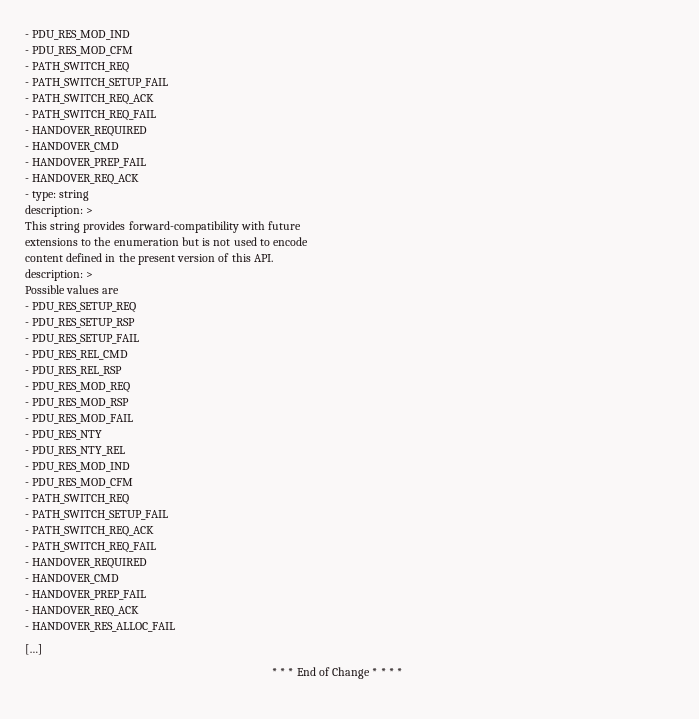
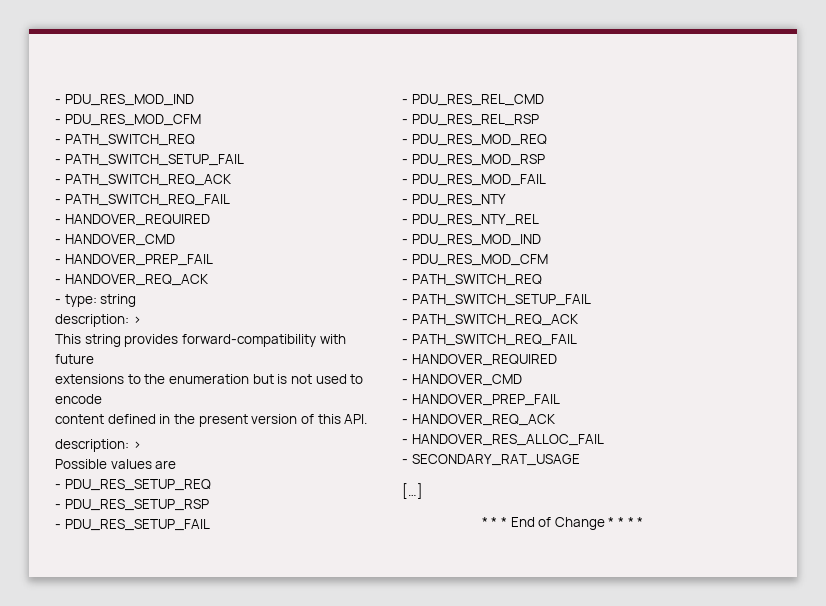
(176, 627) none -> [402,454,580,466] // - SECONDARY_RAT_USAGE

